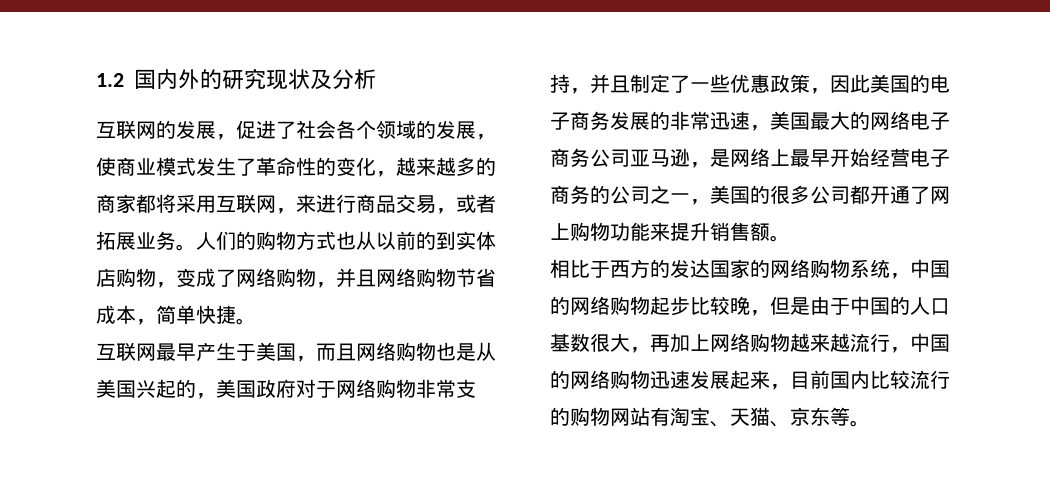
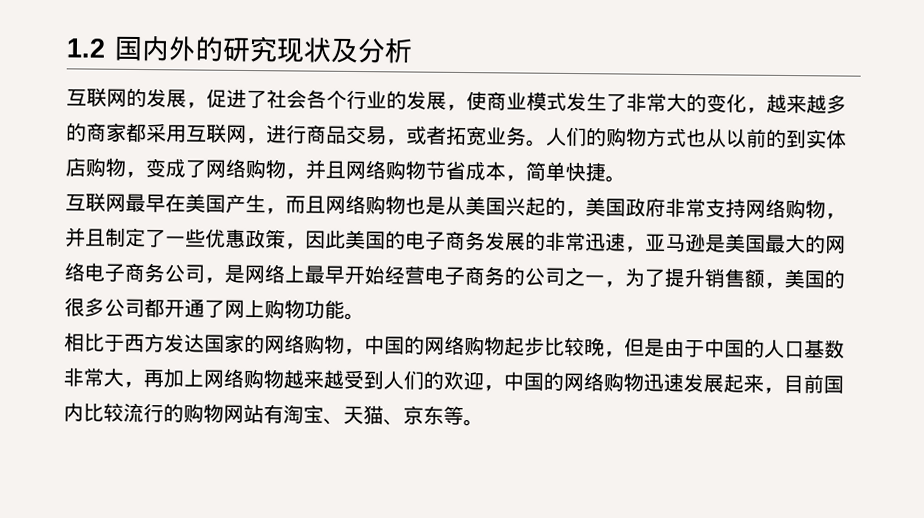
[376,120,416,139] 领域 -> [346,89,387,110] 行业
[256,157,316,176] 革命性 -> [626,92,687,113] 非常大
[156,194,176,213] 将 -> (147, 132) none
[296,194,316,213] 来 -> (267, 141) none
[116,232,136,250] 展 -> [466,126,487,146] 宽
[196,342,296,361] 产生于美国 -> [165,193,266,214] 在美国产生
[296,379,476,398] [550,74,570,93] 对于网络购物非常支持 -> [665,197,826,219] 非常支持网络购物
(770, 128) none -> [645,233,726,253] 亚马逊是
[630,148,690,167] 亚马逊 -> (205, 273) none
(710, 202) none -> [624,267,785,289] 为了提升销售额，
[650,222,770,241] 来提升销售额 -> (345, 309) none
[650,259,670,278] 的 -> (165, 343) none
[850,259,890,278] 系统 -> (345, 344) none
[590,333,610,352] 很 -> [63,367,104,387] 非常
[850,333,890,352] 流行 -> [343,369,484,391] 受到人们的欢迎

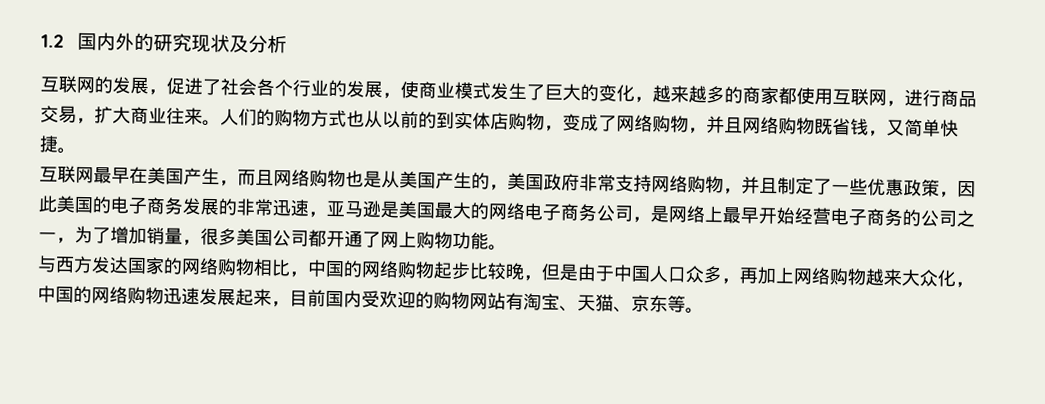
[626,92,667,112] 非常 -> [544,84,563,101] 巨
[146,123,167,143] 采 -> [796,87,815,105] 使
[406,125,527,146] 或者拓宽业务 -> [94,106,203,125] 扩大商业往来
[425,160,526,182] 节省成本， -> [814,117,905,137] 既省钱，又
[505,196,546,216] 兴起 -> [435,171,472,189] 产生
[664,267,845,289] [64,297,105,317] 提升销售额，美国的很多 -> [110,226,273,247] 增加销量，很多美国
[64,332,125,352] 相比于 -> [37,255,57,273] 与
(345, 344) none -> [253,258,291,277] 相比
[744,338,845,359] [63,367,124,387] 的人口基数非常大 -> [649,265,723,284] 人口众多
[323,369,484,391] 越受到人们的欢迎 -> [901,269,956,287] 大众化
[83,402,164,423] 比较流行 -> [361,290,416,309] 受欢迎

